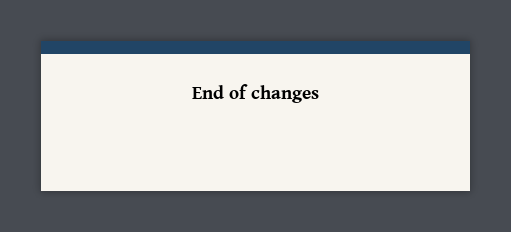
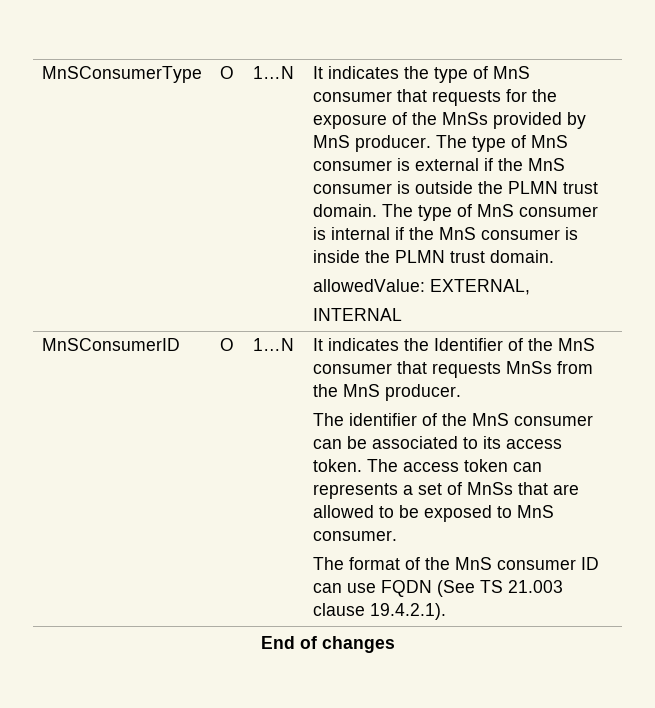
(192, 92) none -> [41,66,202,83] [219,66,234,79] [252,66,294,79] [312,66,530,83] [312,89,557,106] [312,112,586,129] [312,135,568,152] [312,158,565,171] [312,181,598,194] [312,204,598,221] [312,227,578,240] [312,250,554,263] [312,279,530,295] [312,308,402,321] [41,338,180,351] [219,338,234,351] [252,338,294,351] [312,338,595,351] [312,361,593,378] [312,384,461,401] [312,413,593,426] [312,436,562,449] [312,459,542,472] [312,482,579,499] [312,505,554,522] [312,530,397,541] [312,557,599,570] [312,580,563,597] [312,603,446,620] MnSConsumerType | O | 1…N | It indicates the type of MnS consumer that requests for the exposure of the MnSs provided by MnS producer. The type of MnS consumer is external if the MnS consumer is outside the PLMN trust domain. The type of MnS consumer is internal if the MnS consumer is inside the PLMN trust domain. // allowedValue: EXTERNAL, // INTERNAL // MnSConsumerID | O | 1…N | It indicates the Identifier of the MnS consumer that requests MnSs from the MnS producer. // The identifier of the MnS consumer can be associated to its access token. The access token can represents a set of MnSs that are allowed to be exposed to MnS consumer. // The format of the MnS consumer ID can use FQDN (See TS 21.003 clause 19.4.2.1). //

